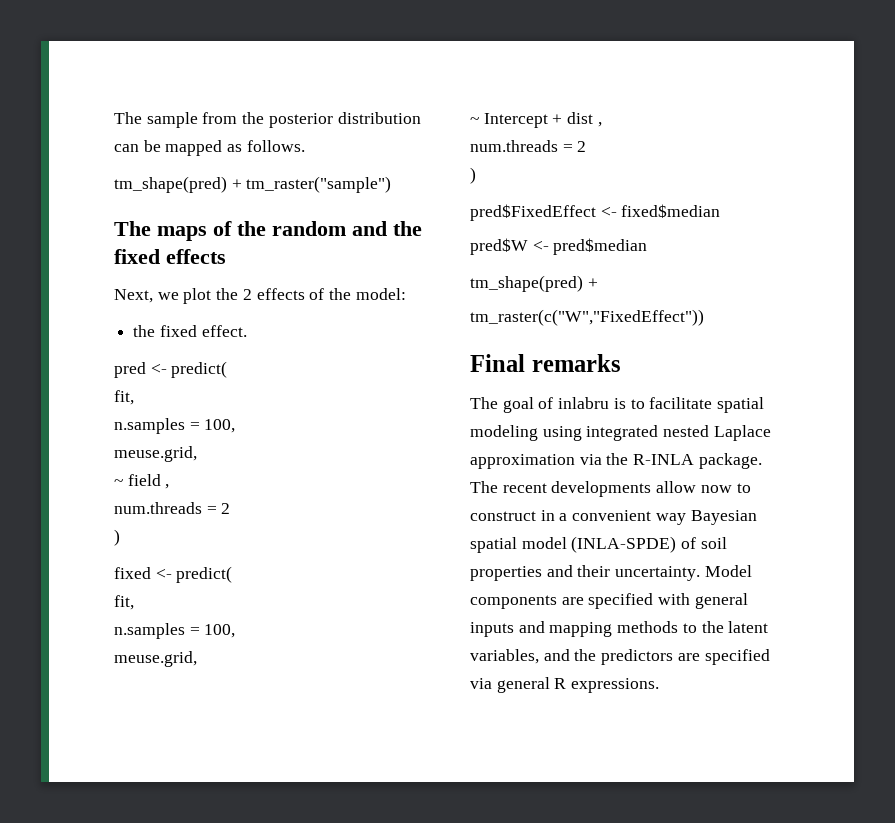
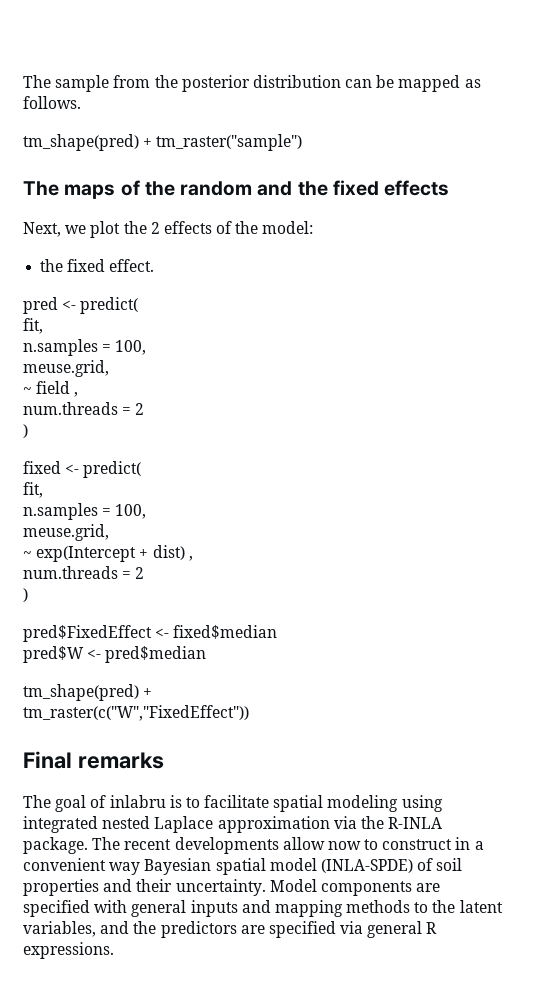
[483,112,594,128] Intercept + dist -> [36,545,185,562] exp(Intercept + dist)

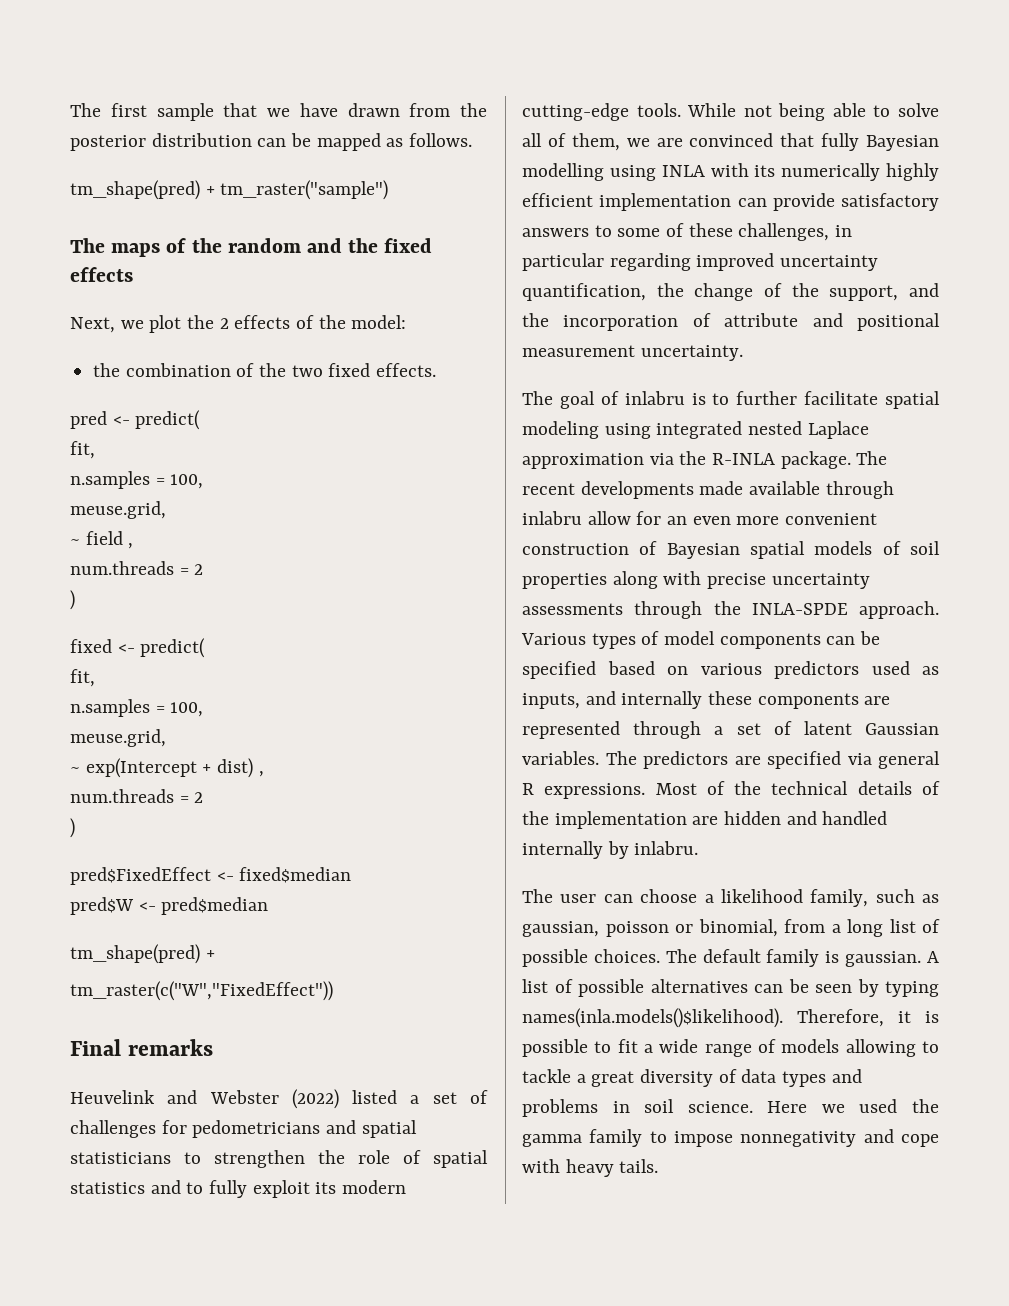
[23,75,110,92] The sample -> [70,103,400,121] The first sample that we have drawn
[67,259,155,272] fixed effect. -> [125,363,437,377] combination of the two fixed effects.
(164, 760) none -> [70,1089,488,1109] [70,1120,417,1138] [70,1150,488,1168] [70,1180,407,1198] [522,103,939,121] [522,133,939,151] [522,163,939,181] [522,193,939,211] [522,223,853,241] [522,253,879,271] [522,283,939,301] [522,313,940,331] [522,345,743,361] // Heuvelink and Webster (2022) listed a set of challenges for pedometricians and spatial statisticians to strengthen the role of spatial statistics and to fully exploit its modern cutting-edge tools. While not being able to solve all of them, we are convinced that fully Bayesian modelling using INLA with its numerically highly efficient implementation can provide satisfactory answers to some of these challenges, in particular regarding improved uncertainty quantification, the change of the support, and the incorporation of attribute and positional measurement uncertainty.
(200, 802) none -> [736,391,798,405] further
[282,837,484,850] [23,858,463,875] [23,879,441,896] [23,900,503,917] [23,921,157,937] allow now to construct in a convenient way Bayesian spatial model (INLA-SPDE) of soil properties and their uncertainty. Model components are specified with general inputs and mapping methods to the latent variables, and the -> [699,481,894,499] [522,511,878,525] [522,541,940,559] [522,571,870,589] [522,601,939,619] [521,631,881,649] [522,661,939,679] [522,691,891,709] [522,721,939,739] [522,751,637,765] made available through inlabru allow for an even more convenient construction of Bayesian spatial models of soil properties along with precise uncertainty assessments through the INLA-SPDE approach. Various types of model components can be specified based on various predictors used as inputs, and internally these components are represented through a set of latent Gaussian variables. The
(114, 950) none -> [655,781,940,795] [522,811,888,829] [522,841,699,859] [522,889,939,907] [522,919,940,937] [522,949,939,967] [522,979,939,997] [522,1008,939,1028] [522,1039,939,1057] [522,1069,862,1087] [522,1099,939,1117] [522,1129,939,1147] [522,1159,659,1177] Most of the technical details of the implementation are hidden and handled internally by inlabru. // The user can choose a likelihood family, such as gaussian, poisson or binomial, from a long list of possible choices. The default family is gaussian. A list of possible alternatives can be seen by typing names(inla.models()$likelihood). Therefore, it is possible to fit a wide range of models allowing to tackle a great diversity of data types and problems in soil science. Here we used the gamma family to impose nonnegativity and cope with heavy tails.

